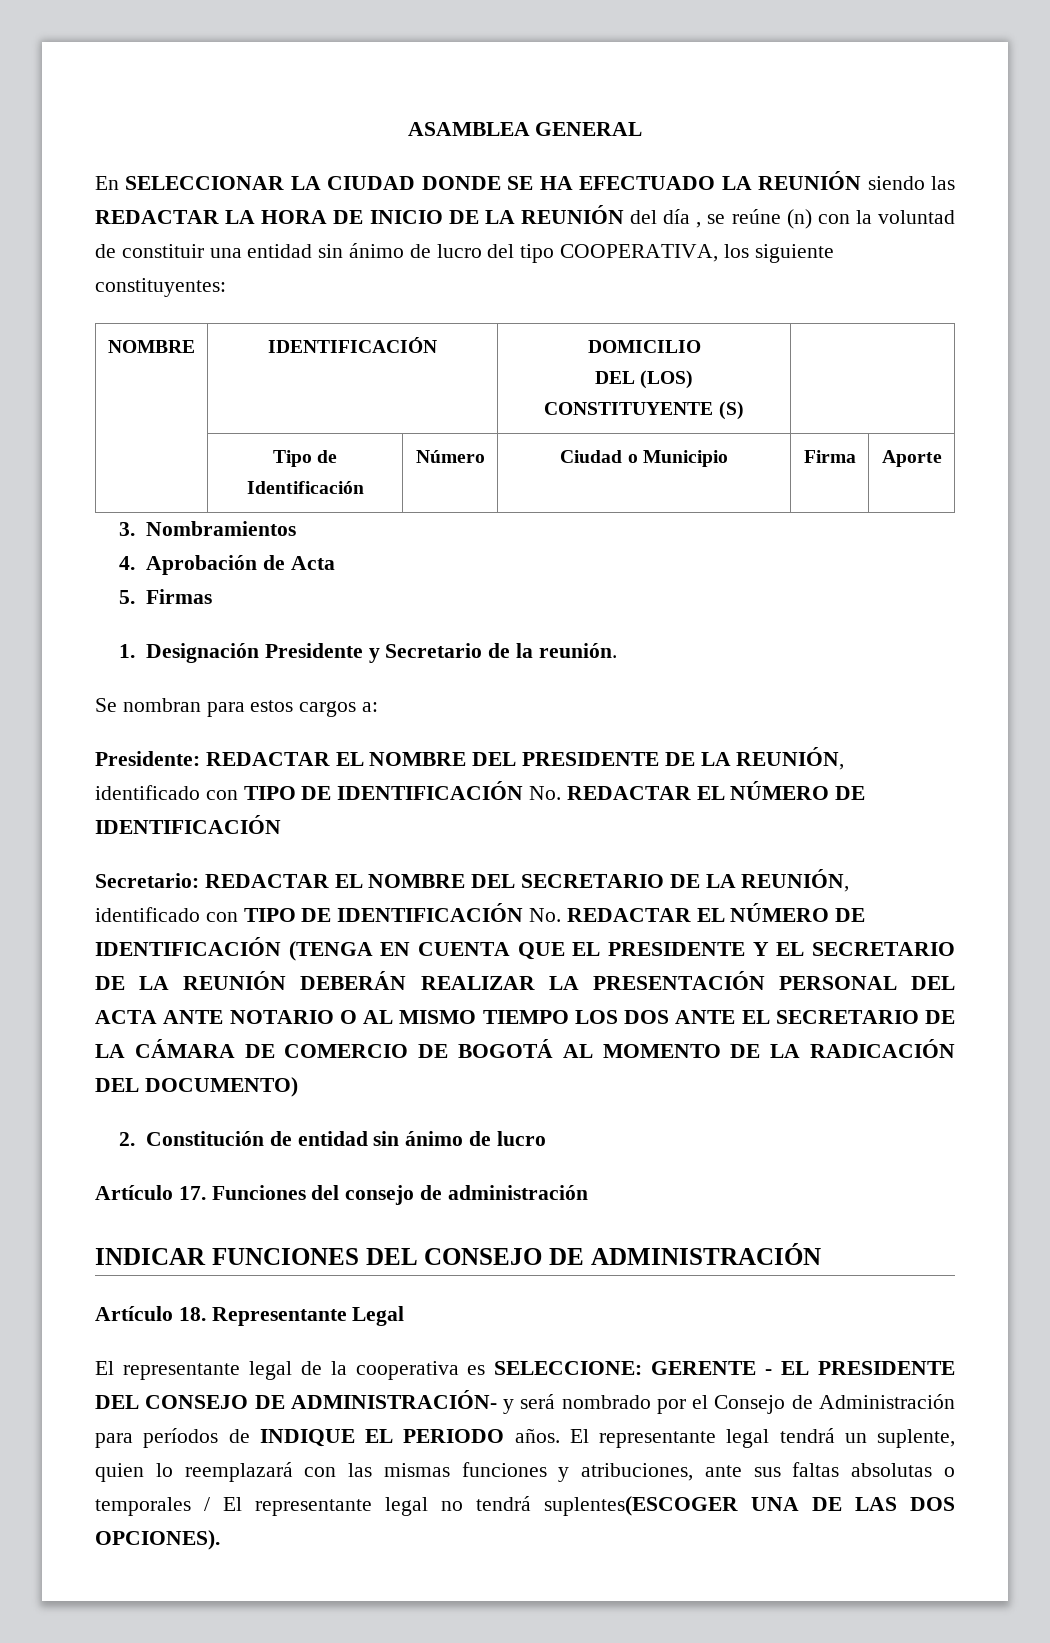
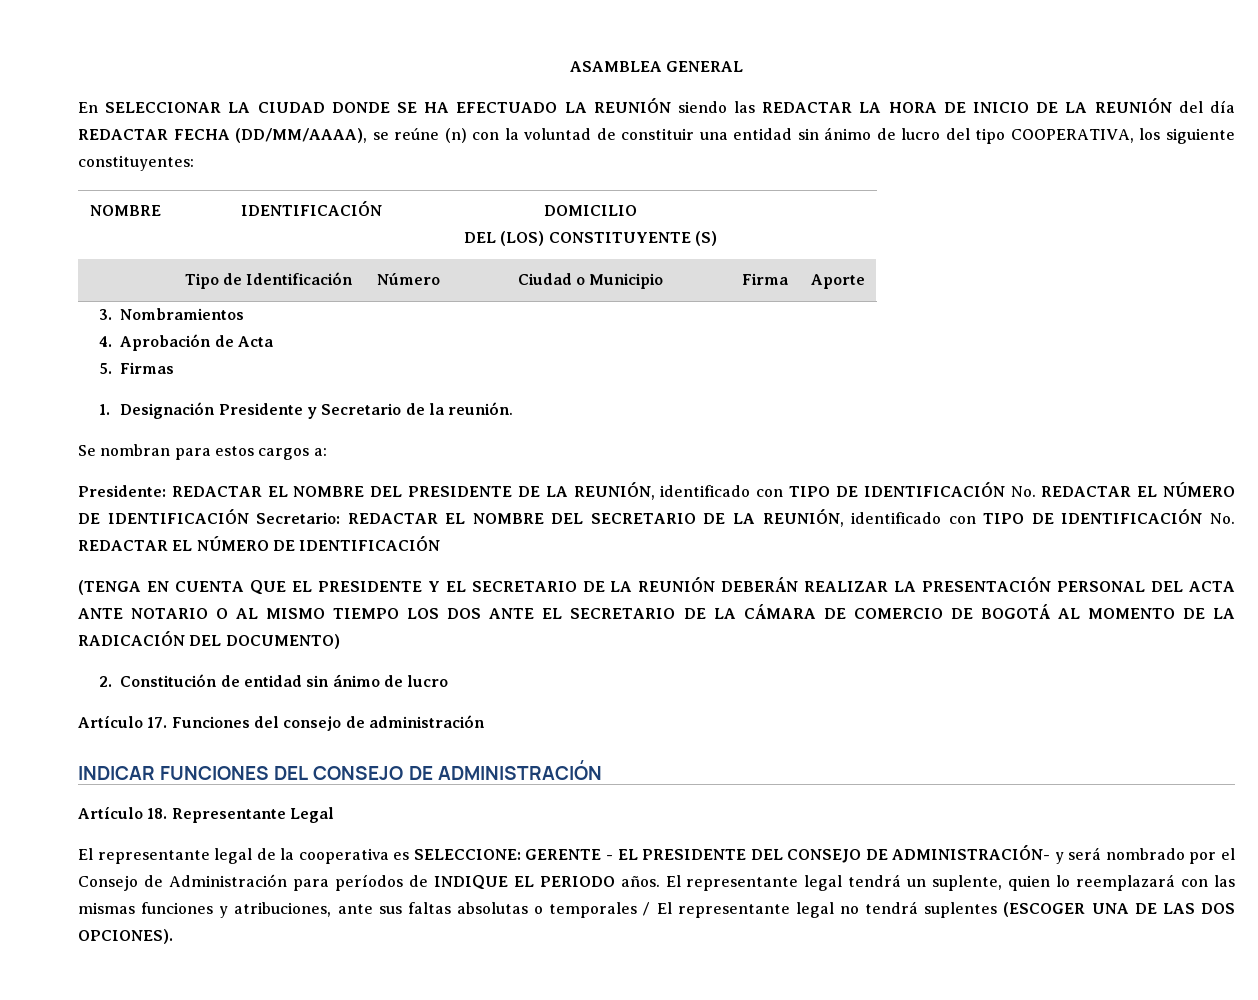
[696,222,702,228] , -> [78,128,368,143] REDACTAR FECHA (DD/MM/AAAA),
(281, 824) // -> (249, 516) none
(281, 946) none -> (441, 543) //
[544,1496,738,1516] suplentes(ESCOGER -> [924,902,1086,918] suplentes (ESCOGER

